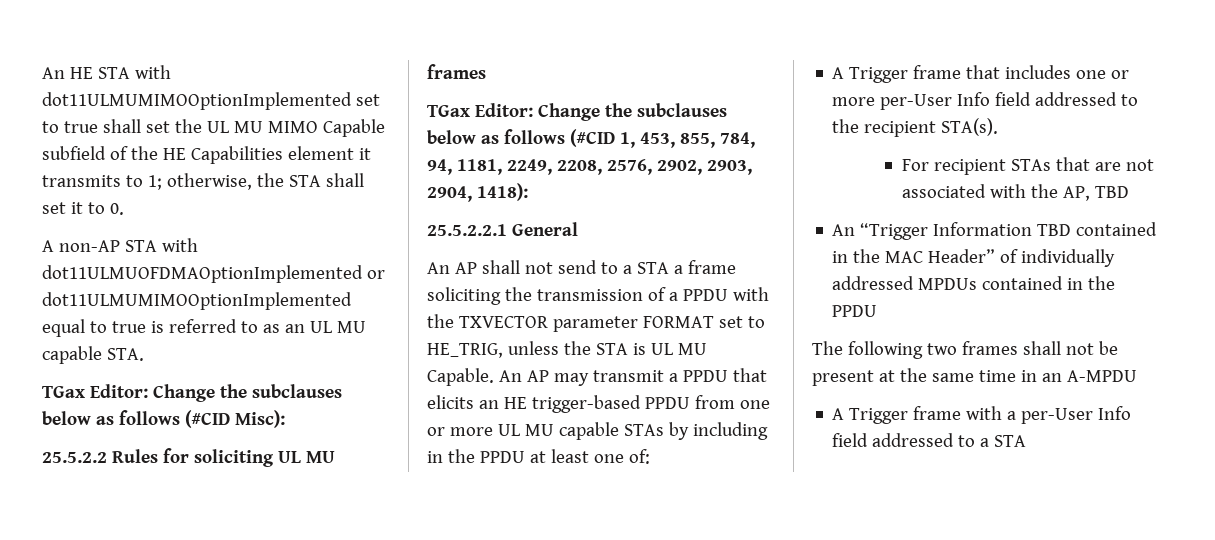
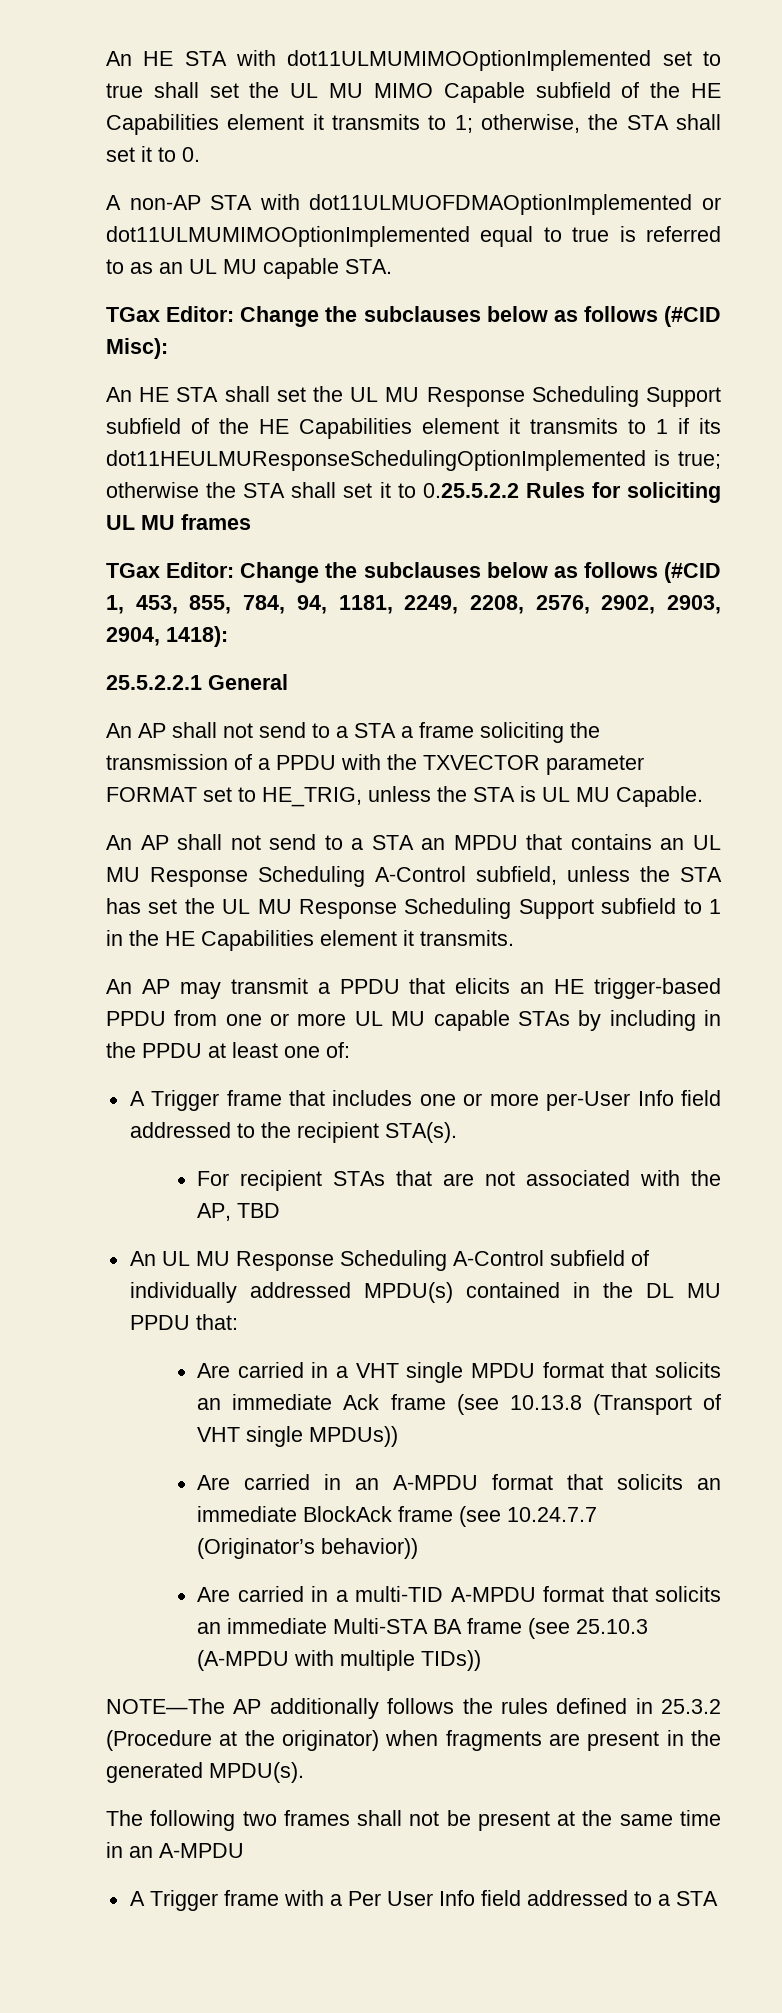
[42,452,107,463] 25.5.2.2 -> [106,386,721,407] [106,418,721,439] [106,450,721,471] [106,482,519,498] An HE STA shall set the UL MU Response Scheduling Support subfield of the HE Capabilities element it transmits to 1 if its dot11HEULMUResponseSchedulingOptionImplemented is true; otherwise the STA shall set it to 0.25.5.2.2
(494, 377) none -> [106,834,722,850] [106,866,722,887] [106,898,721,919] [106,930,514,951] // An AP shall not send to a STA an MPDU that contains an UL MU Response Scheduling A-Control subfield, unless the STA has set the UL MU Response Scheduling Support subfield to 1 in the HE Capabilities element it transmits. //
[860,222,1158,240] [832,249,1116,267] [832,276,1116,290] [832,305,878,317] “Trigger Information TBD contained in the MAC Header” of individually addressed MPDUs contained in the PPDU -> [161,1250,649,1271] [129,1282,721,1303] [129,1314,238,1330] [197,1362,721,1383] [197,1394,721,1415] [197,1426,399,1447] [197,1474,721,1490] [197,1506,598,1527] [197,1538,419,1559] [197,1586,721,1602] [197,1618,649,1639] [197,1650,482,1671] [106,1698,721,1719] [106,1730,721,1751] [106,1762,304,1783] UL MU Response Scheduling A-Control subfield of individually addressed MPDU(s) contained in the DL MU PPDU that: // Are carried in a VHT single MPDU format that solicits an immediate Ack frame (see 10.13.8 (Transport of VHT single MPDUs)) // Are carried in an A-MPDU format that solicits an immediate BlockAck frame (see 10.24.7.7 (Originator’s behavior)) // Are carried in a multi-TID A-MPDU format that solicits an immediate Multi-STA BA frame (see 25.10.3 (A-MPDU with multiple TIDs)) // NOTE—The AP additionally follows the rules defined in 25.3.2 (Procedure at the originator) when fragments are present in the generated MPDU(s).
[1021,408,1094,424] per-User -> [347,1891,433,1906] Per User

